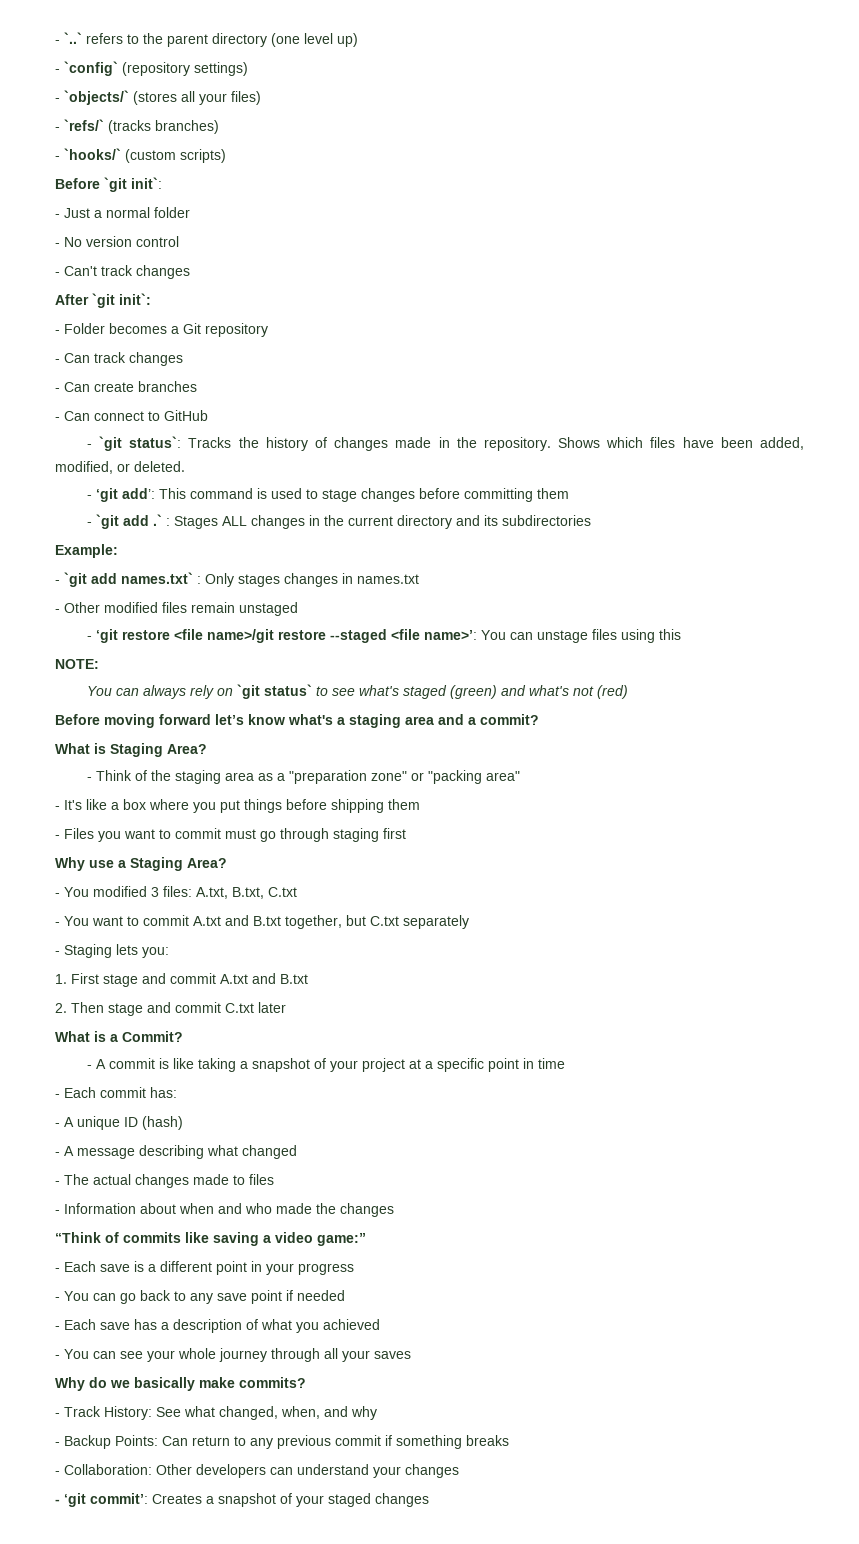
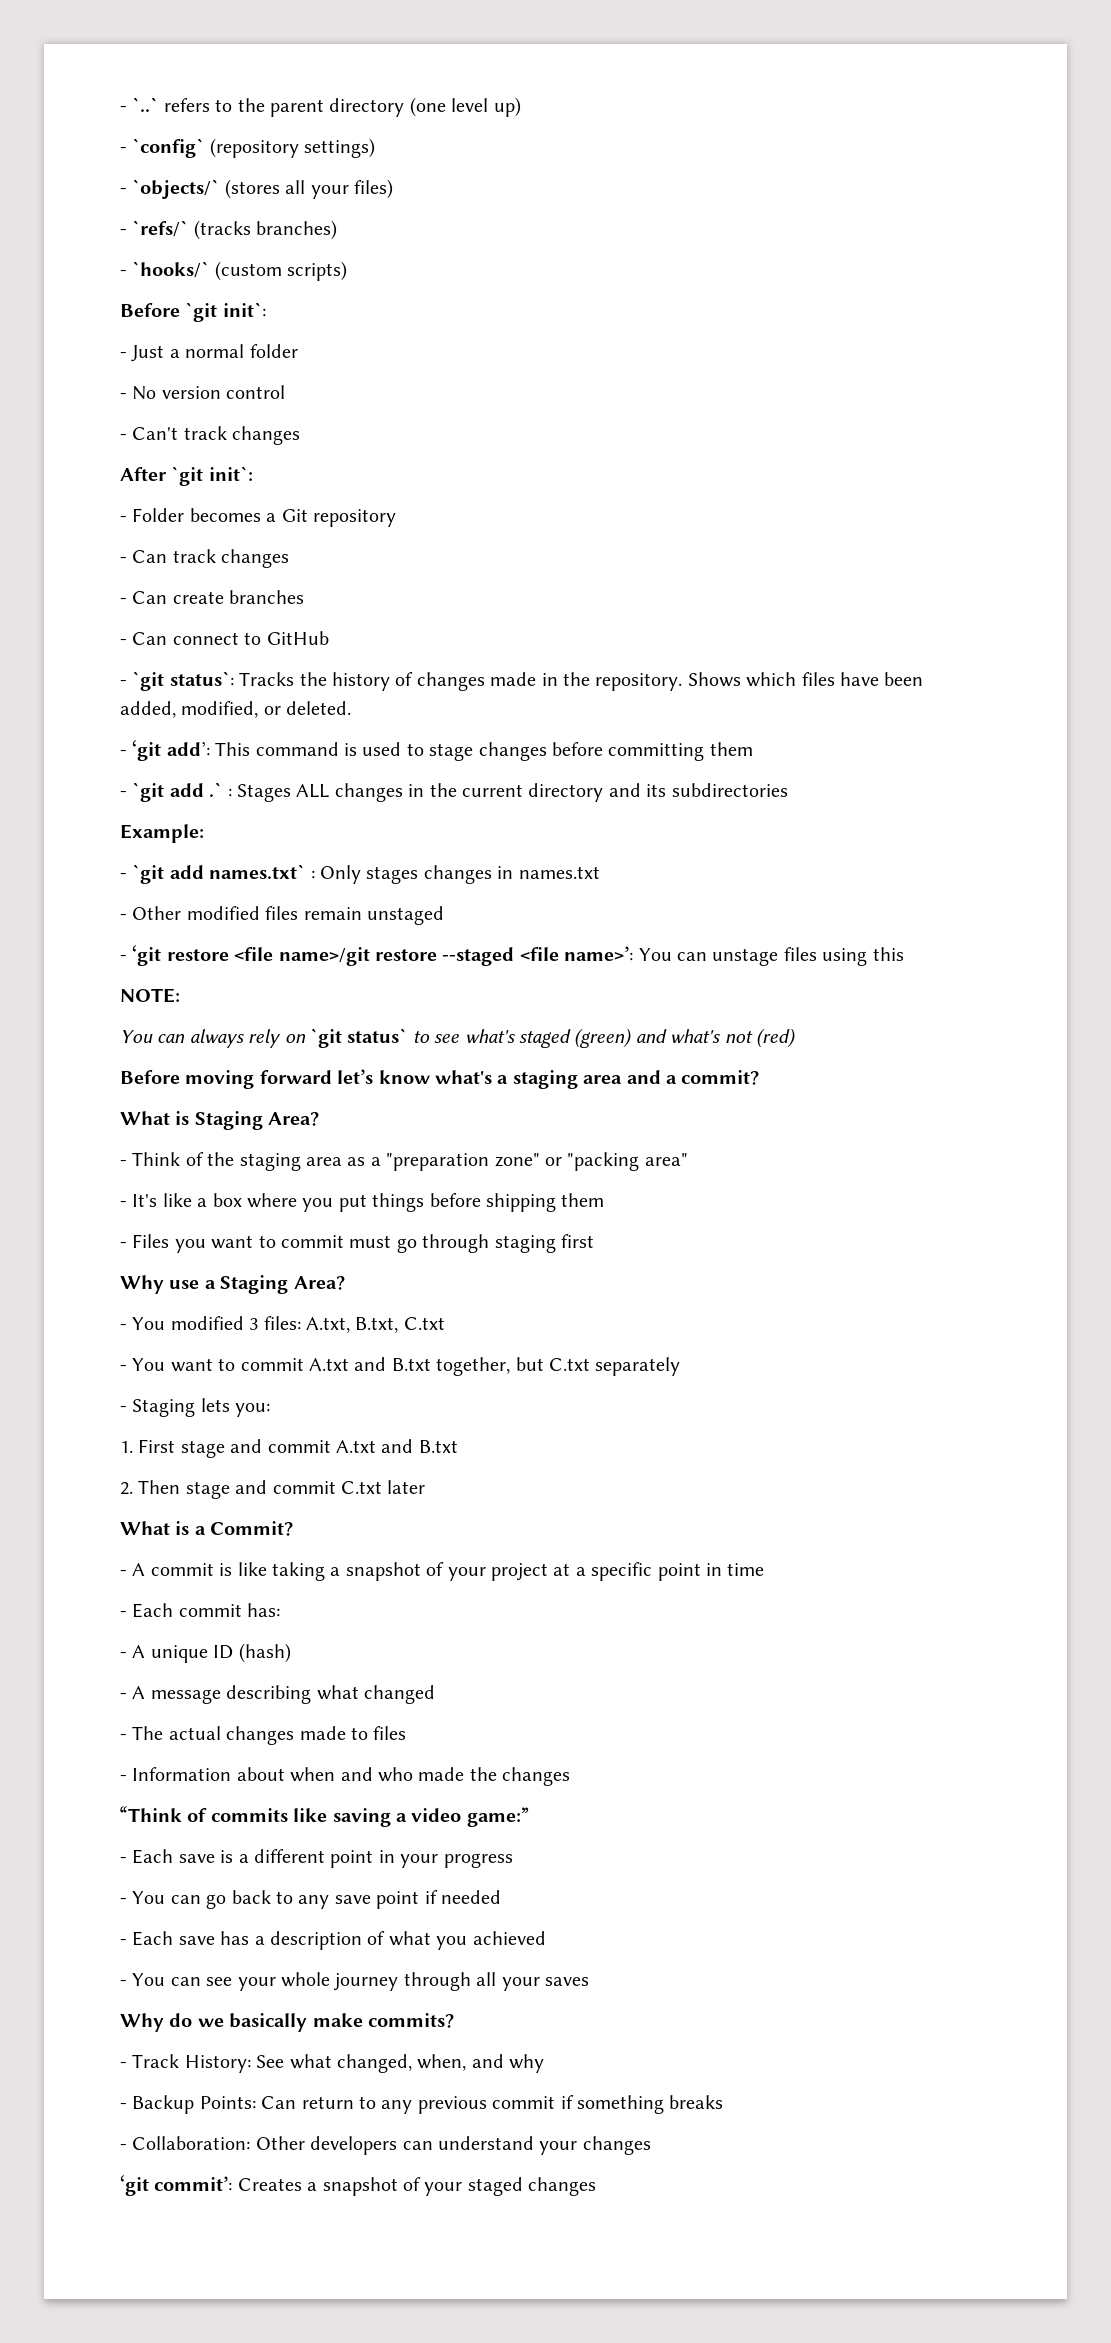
[55,1499,60,1504] - -> (651, 2145) none

